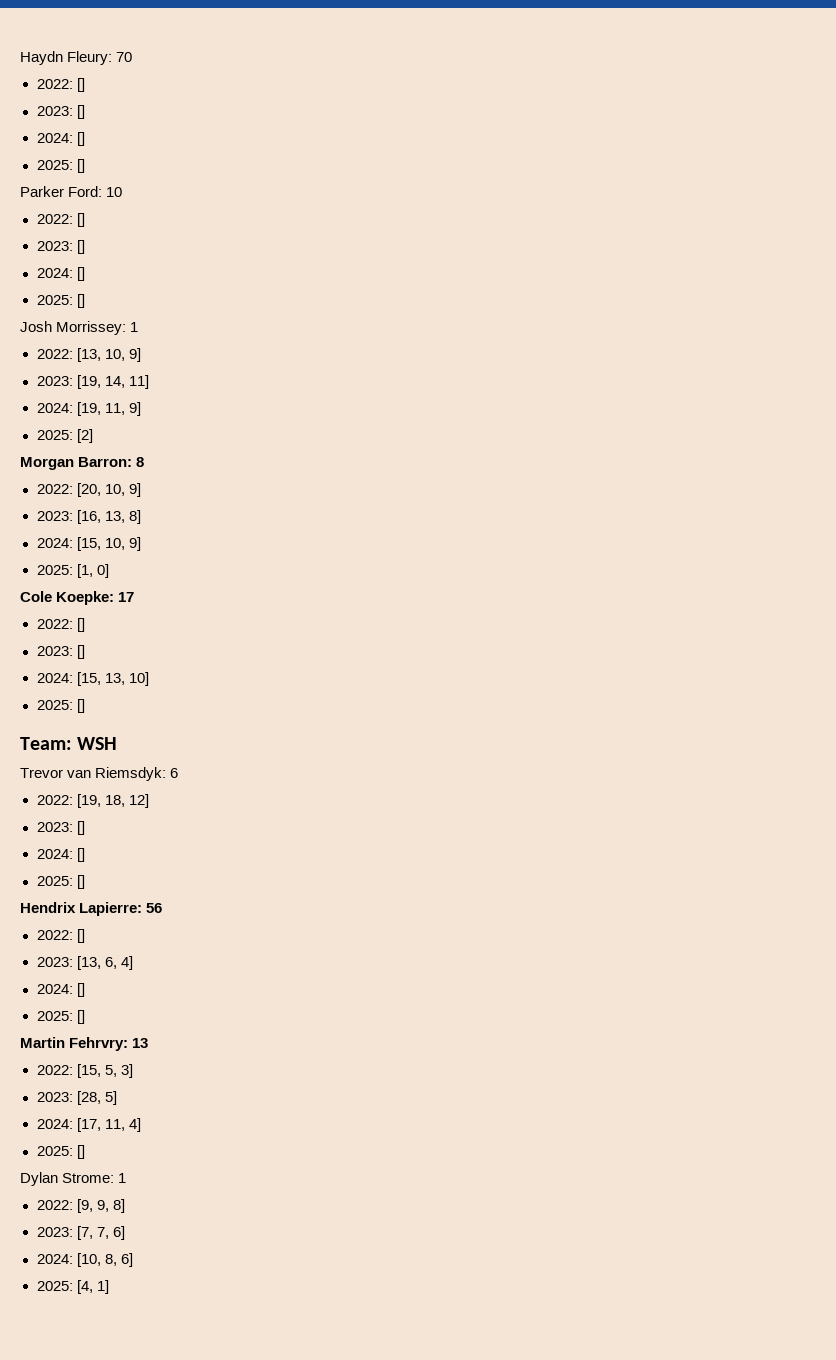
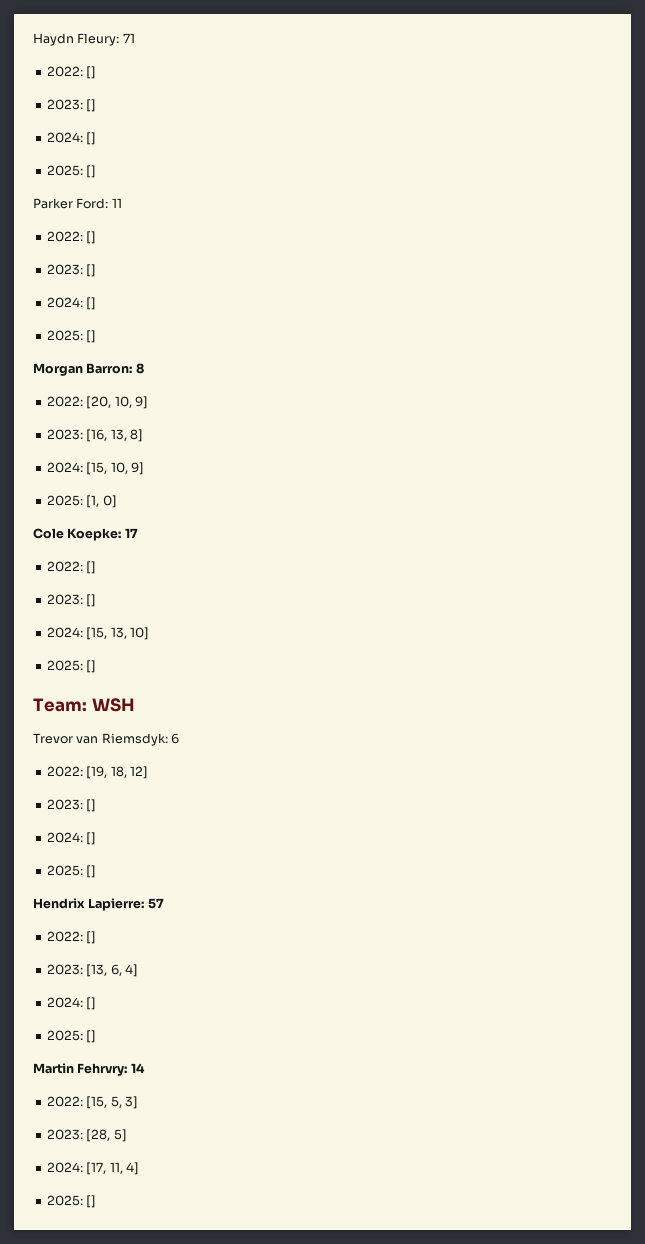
[116,52,133,62] 70 -> [122,33,135,43] 71
[106,187,123,197] [36,213,85,227] [36,240,85,254] [36,267,85,281] [36,294,85,308] [20,321,139,335] [36,348,141,362] [36,375,149,389] [36,402,141,416] [36,429,93,443] 10 // 2022: [] // 2023: [] // 2024: [] // 2025: [] // Josh Morrissey: 1 // 2022: [13, 10, 9] // 2023: [19, 14, 11] // 2024: [19, 11, 9] // 2025: [2] -> [111,198,122,208] [46,231,97,244] [46,264,97,277] [46,297,97,310] [46,330,97,343] 11 // 2022: [] // 2023: [] // 2024: [] // 2025: []
[146,903,163,913] 56 -> [147,898,164,909] 57
[132,1038,149,1048] 13 -> [130,1063,145,1073] 14
[20,1172,127,1186] [36,1199,125,1213] [36,1226,125,1240] [36,1253,133,1267] [36,1280,109,1294] // Dylan Strome: 1 // 2022: [9, 9, 8] // 2023: [7, 7, 6] // 2024: [10, 8, 6] // 2025: [4, 1] -> (97, 1201) none

